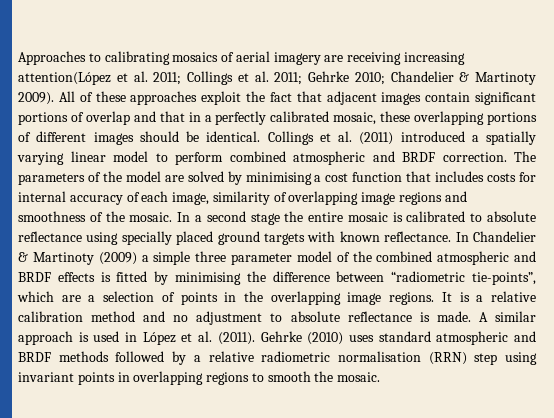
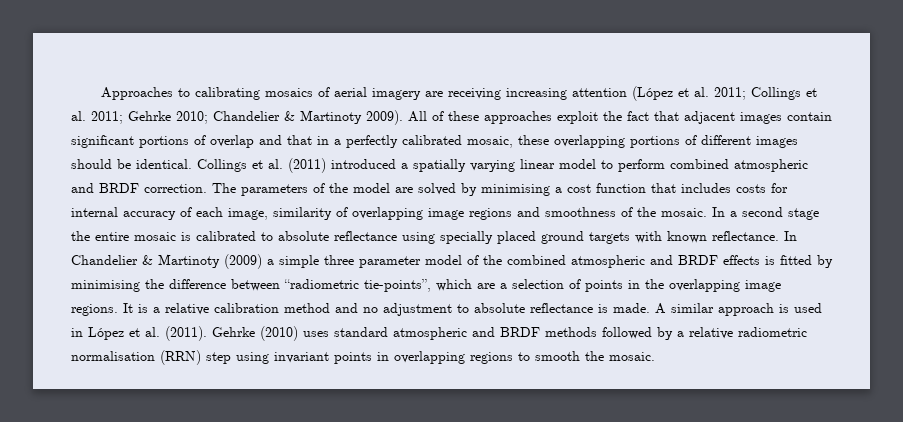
[18,72,111,85] attention(López -> [571,86,673,101] attention (López

